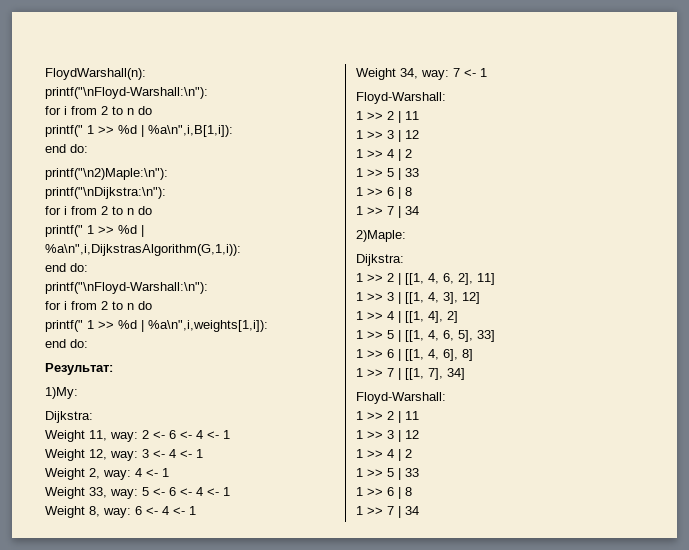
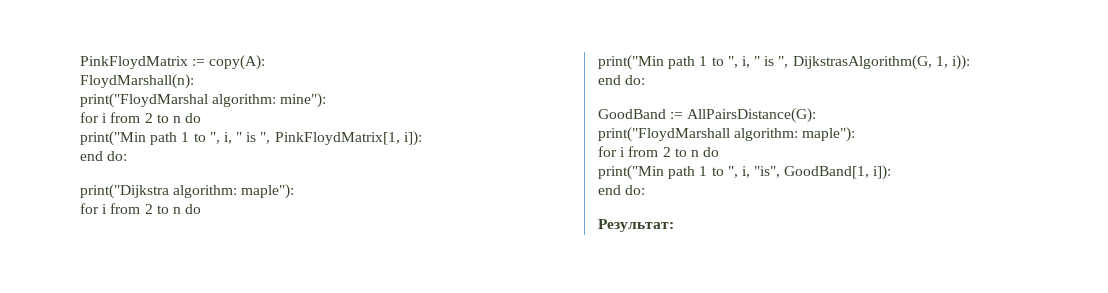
[45,68,146,80] [45,87,208,99] [45,106,152,115] [45,125,233,137] [45,144,88,153] [45,168,168,180] [45,187,166,199] [45,206,152,215] [45,225,144,237] [45,244,241,256] [45,263,88,272] [45,282,208,294] [45,301,152,310] [45,320,268,332] [45,339,88,348] [45,363,113,375] [45,387,78,399] [45,411,93,423] [45,430,230,442] [45,449,203,461] [45,468,169,480] [45,487,230,499] [45,506,196,518] [356,68,487,80] [356,92,446,104] [356,111,419,123] [356,130,419,142] [356,149,412,161] [356,168,419,180] [356,187,412,199] [356,206,419,218] [356,230,406,242] [356,254,404,266] [356,273,495,285] [356,292,480,304] [356,311,458,323] [356,330,495,342] [356,349,473,361] [356,368,465,380] [356,392,446,404] [356,411,419,423] [356,430,419,442] [356,449,412,461] [356,468,419,480] [356,487,412,499] [356,506,419,518] FloydWarshall(n): // printf("\nFloyd-Warshall:\n"): // for i from 2 to n do // printf(" 1 >> %d | %a\n",i,B[1,i]): // end do: // printf("\n2)Maple:\n"): // printf("\nDijkstra:\n"): // for i from 2 to n do // printf(" 1 >> %d | %a\n",i,DijkstrasAlgorithm(G,1,i)): // end do: // printf("\nFloyd-Warshall:\n"): // for i from 2 to n do // printf(" 1 >> %d | %a\n",i,weights[1,i]): // end do: // Результат: // 1)My: // Dijkstra: // Weight 11, way: 2 <- 6 <- 4 <- 1 // Weight 12, way: 3 <- 4 <- 1 // Weight 2, way: 4 <- 1 // Weight 33, way: 5 <- 6 <- 4 <- 1 // Weight 8, way: 6 <- 4 <- 1 // Weight 34, way: 7 <- 1 // Floyd-Warshall: // 1 >> 2 | 11 // 1 >> 3 | 12 // 1 >> 4 | 2 // 1 >> 5 | 33 // 1 >> 6 | 8 // 1 >> 7 | 34 // 2)Maple: // Dijkstra: // 1 >> 2 | [[1, 4, 6, 2], 11] // 1 >> 3 | [[1, 4, 3], 12] // 1 >> 4 | [[1, 4], 2] // 1 >> 5 | [[1, 4, 6, 5], 33] // 1 >> 6 | [[1, 4, 6], 8] // 1 >> 7 | [[1, 7], 34] // Floyd-Warshall: // 1 >> 2 | 11 // 1 >> 3 | 12 // 1 >> 4 | 2 // 1 >> 5 | 33 // 1 >> 6 | 8 // 1 >> 7 | 34 -> [80,55,266,70] [80,74,194,89] [80,93,327,108] [80,112,202,123] [80,131,422,146] [80,151,128,161] [80,184,295,199] [80,203,202,214] [598,55,971,70] [598,75,646,85] [598,108,817,123] [598,127,856,142] [598,146,720,157] [598,165,892,180] [598,185,646,195] [598,219,674,232] PinkFloydMatrix := copy(A): // FloydMarshall(n): // print("FloydMarshal algorithm: mine"): // for i from 2 to n do // print("Min path 1 to ", i, " is ", PinkFloydMatrix[1, i]): // end do: // print("Dijkstra algorithm: maple"): // for i from 2 to n do // print("Min path 1 to ", i, " is ", DijkstrasAlgorithm(G, 1, i)): // end do: // GoodBand := AllPairsDistance(G): // print("FloydMarshall algorithm: maple"): // for i from 2 to n do // print("Min path 1 to ", i, "is", GoodBand[1, i]): // end do: // Результат:

